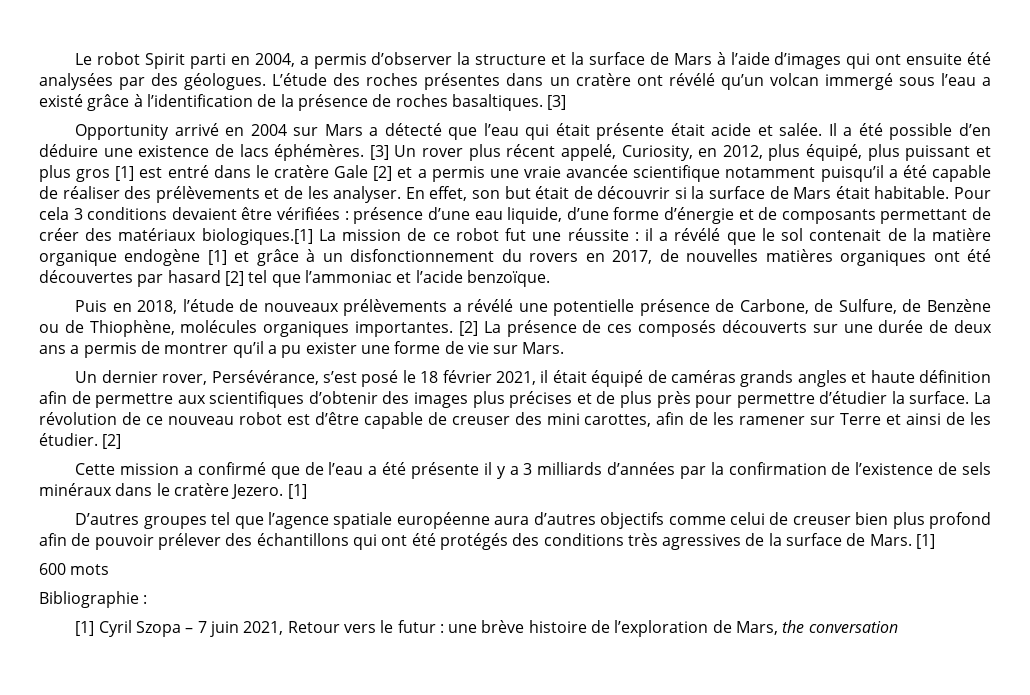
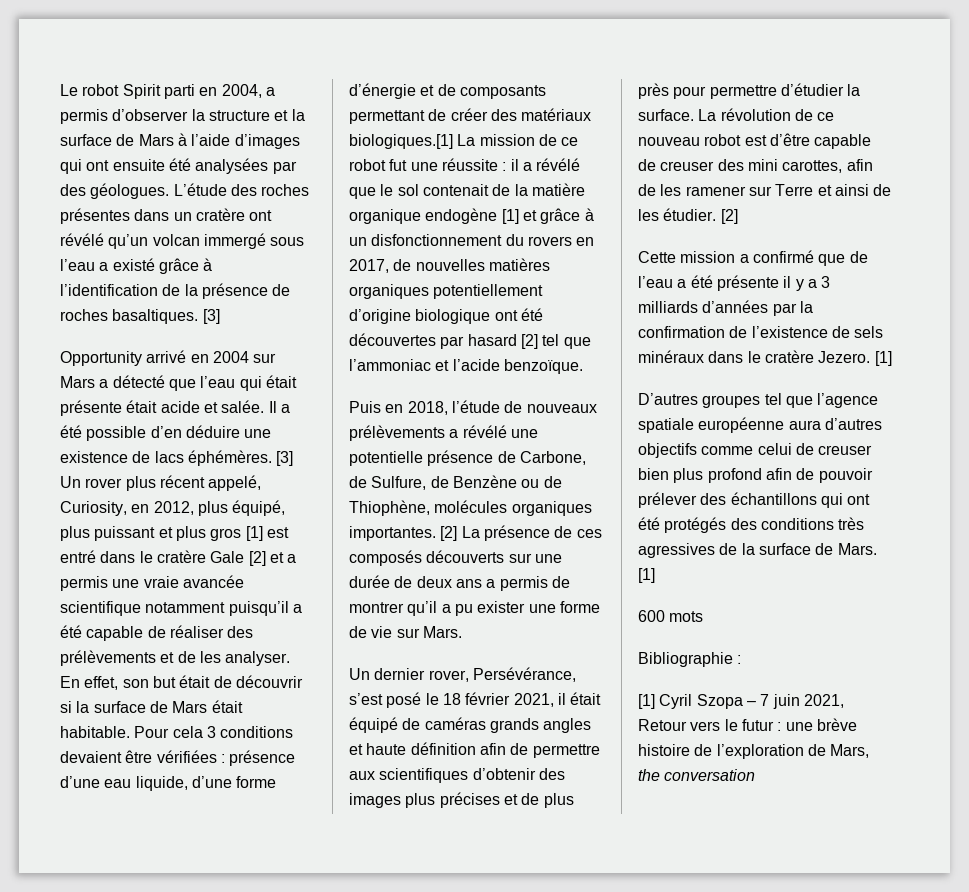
(927, 258) none -> [433,284,544,299] [349,309,491,324] potentiellement d’origine biologique

